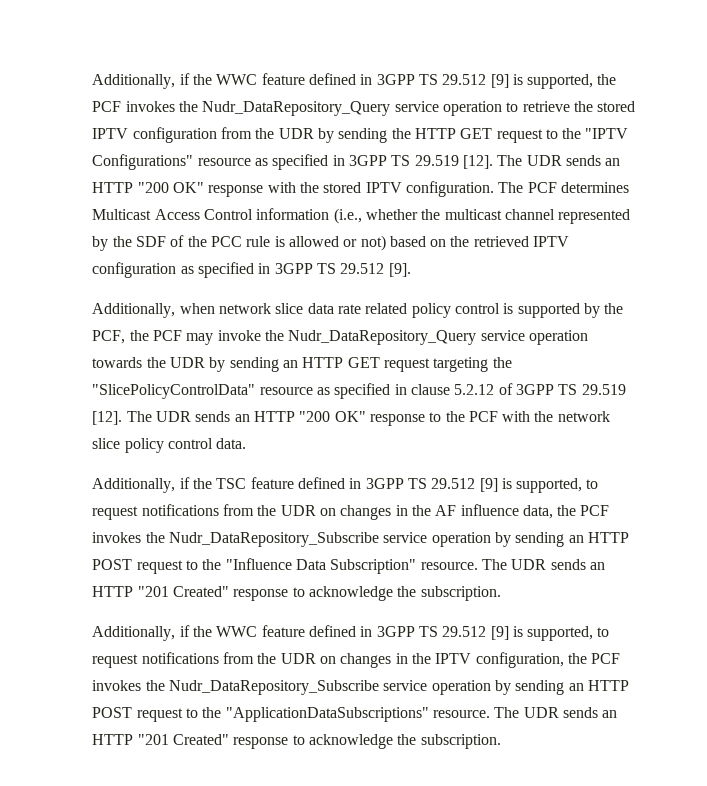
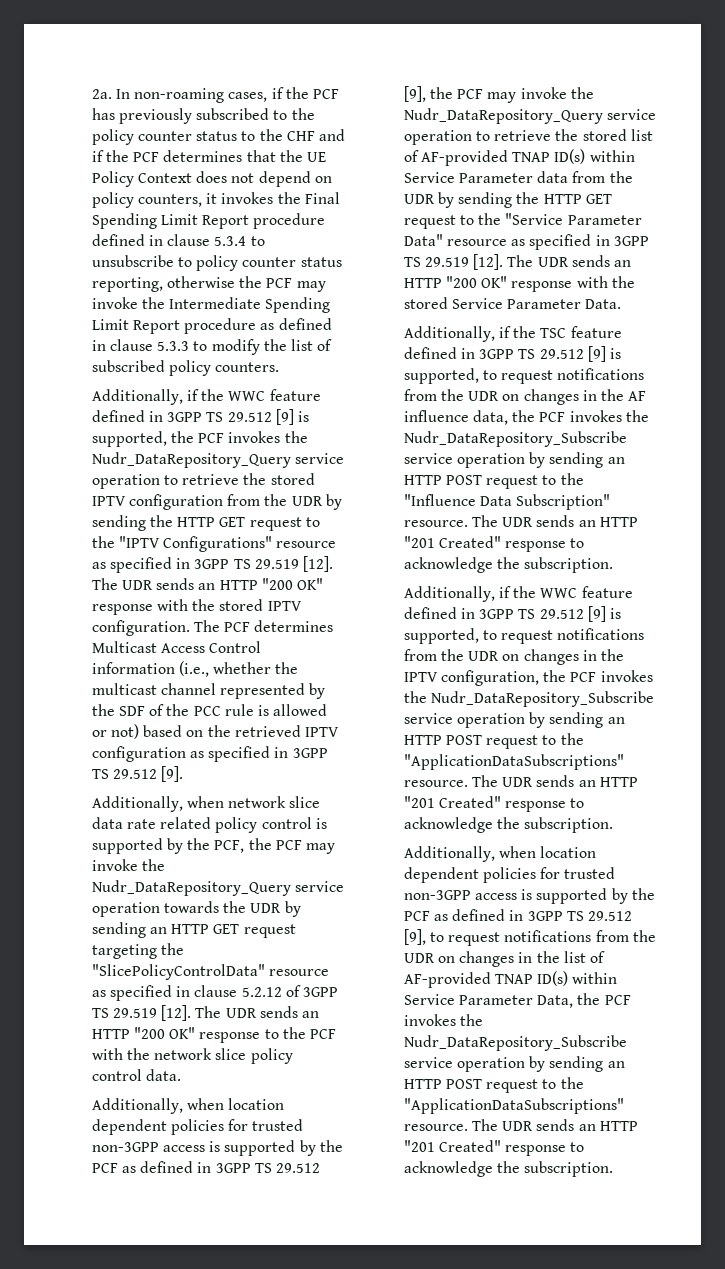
(92, 81) none -> [91,87,339,103] [91,108,315,124] [91,129,345,145] [91,150,326,162] [91,171,332,187] [91,192,340,208] [91,213,326,229] [91,234,265,246] [91,255,342,271] [91,276,326,292] [91,297,331,313] [91,318,332,334] [91,339,333,355] [91,360,280,376] 2a. In non-roaming cases, if the PCF has previously subscribed to the policy counter status to the CHF and if the PCF determines that the UE Policy Context does not depend on policy counters, it invokes the Final Spending Limit Report procedure defined in clause 5.3.4 to unsubscribe to policy counter status reporting, otherwise the PCF may invoke the Intermediate Spending Limit Report procedure as defined in clause 5.3.3 to modify the list of subscribed policy counters. //
(247, 443) none -> [91,1098,285,1114] [91,1119,304,1135] [91,1140,343,1156] [91,1161,320,1173] [403,86,594,103] [403,108,657,124] [403,129,653,145] [403,149,635,166] [403,171,633,183] [403,192,612,208] [403,213,642,229] [403,234,649,250] [403,254,631,270] [403,276,635,292] [403,297,622,309] // Additionally, when location dependent policies for trusted non-3GPP access is supported by the PCF as defined in 3GPP TS 29.512 [9], the PCF may invoke the Nudr_DataRepository_Query service operation to retrieve the stored list of AF-provided TNAP ID(s) within Service Parameter data from the UDR by sending the HTTP GET request to the "Service Parameter Data" resource as specified in 3GPP TS 29.519 [12]. The UDR sends an HTTP "200 OK" response with the stored Service Parameter Data.
(501, 741) none -> [403,846,597,862] [403,867,616,883] [403,888,655,904] [403,909,632,921] [403,929,656,946] [403,951,605,967] [403,971,618,988] [403,993,631,1008] [403,1014,484,1026] [403,1035,627,1051] [403,1056,625,1072] [403,1077,584,1093] [403,1098,624,1114] [403,1119,638,1131] [403,1140,585,1156] [403,1161,614,1177] // Additionally, when location dependent policies for trusted non-3GPP access is supported by the PCF as defined in 3GPP TS 29.512 [9], to request notifications from the UDR on changes in the list of AF-provided TNAP ID(s) within Service Parameter Data, the PCF invokes the Nudr_DataRepository_Subscribe service operation by sending an HTTP POST request to the "ApplicationDataSubscriptions" resource. The UDR sends an HTTP "201 Created" response to acknowledge the subscription.

